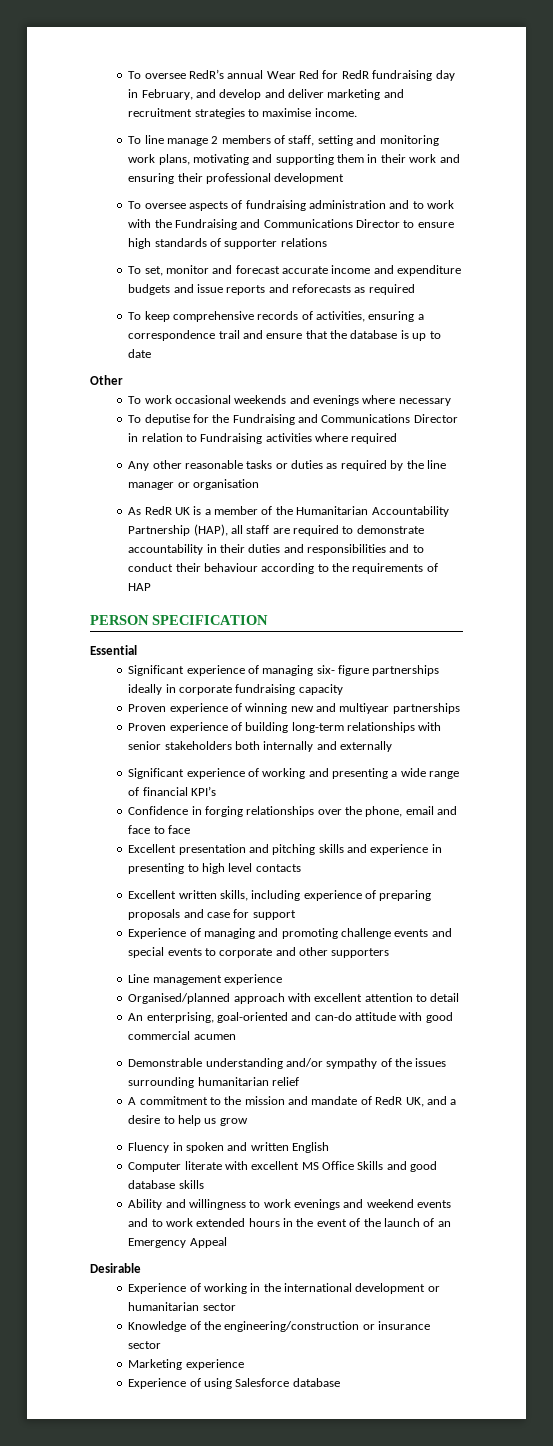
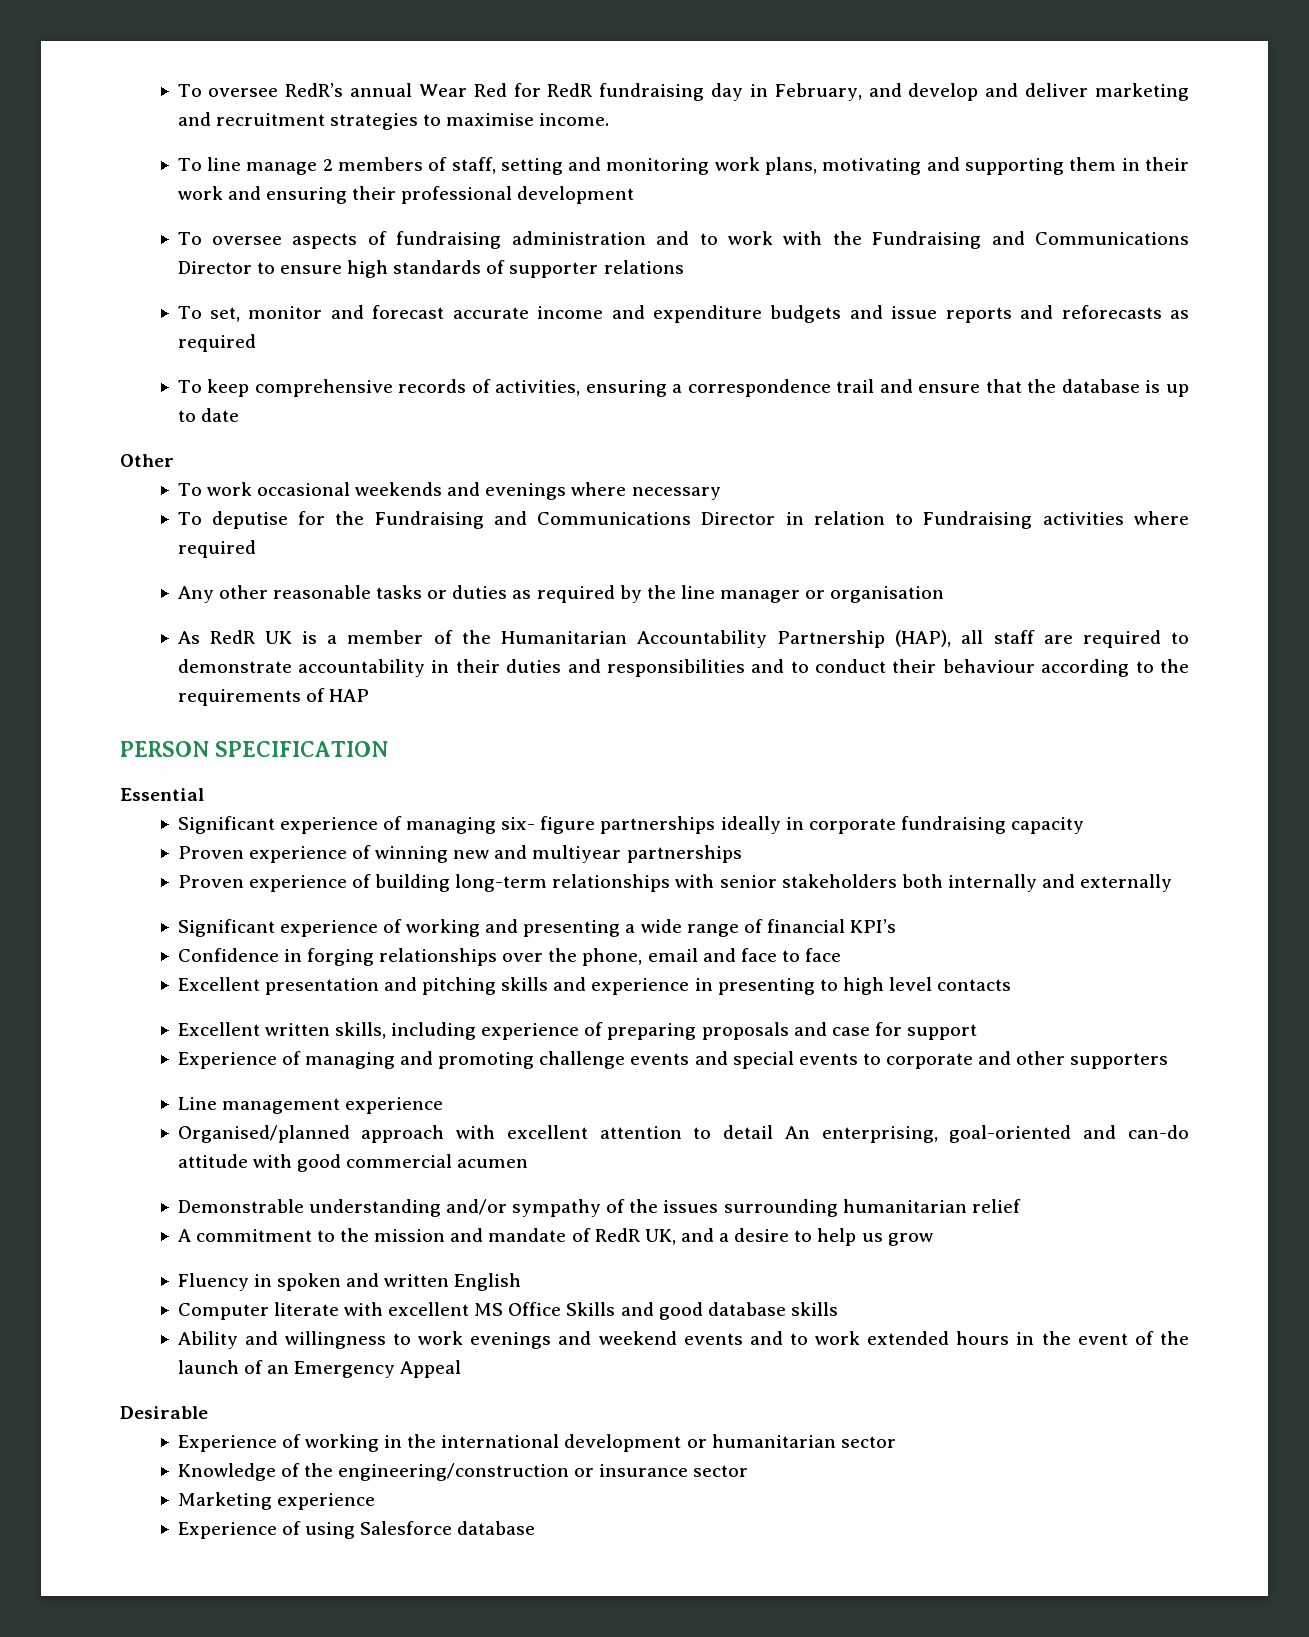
(460, 997) // -> (774, 1132) none

